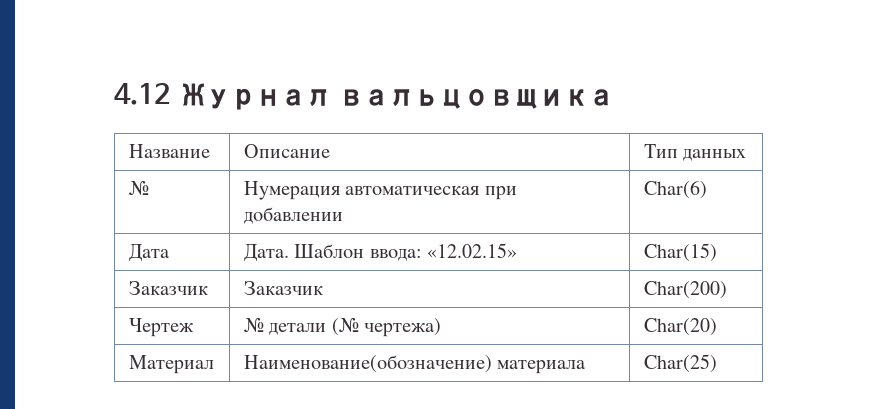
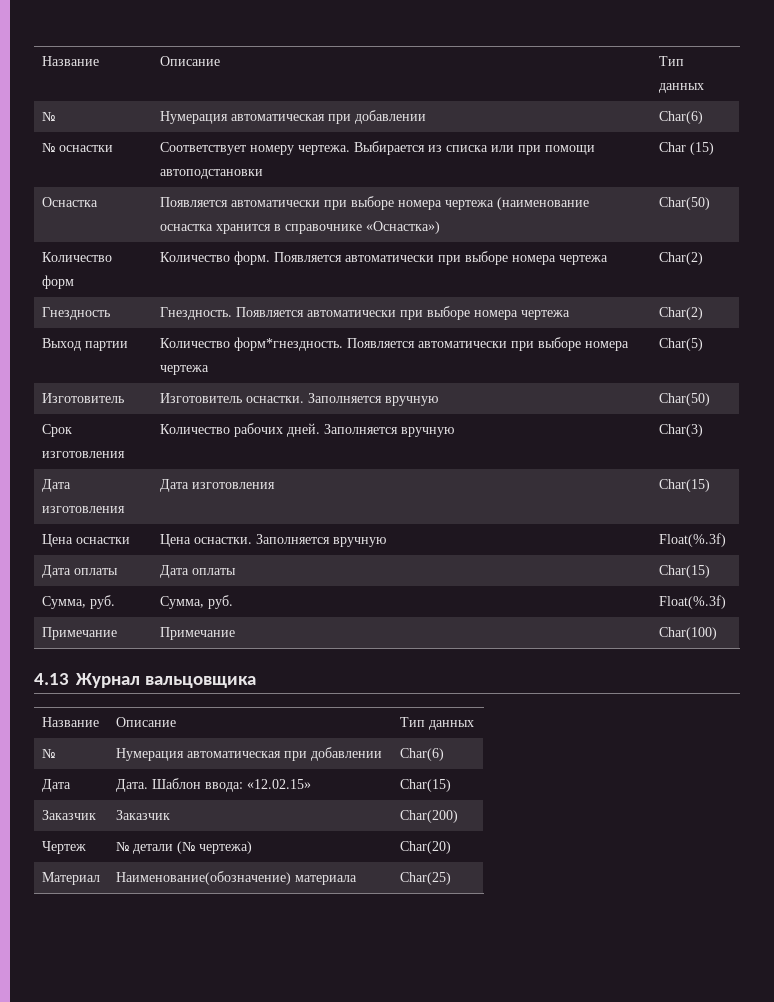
[114,83,170,105] 4.12 -> [41,56,99,66] [159,56,220,66] [658,56,684,66] [658,83,704,93] [41,112,55,121] [159,110,426,124] [658,111,703,124] [41,143,113,152] [159,141,595,155] [159,169,263,179] [658,142,714,155] [41,197,98,207] [159,196,589,210] [159,221,440,234] [658,197,710,210] [41,252,112,262] [41,275,74,289] [159,251,608,265] [658,252,703,265] [41,307,110,320] [159,306,570,320] [658,307,703,320] [41,338,128,351] [159,337,629,351] [159,365,209,375] [658,338,703,351] [41,393,124,403] [159,393,438,406] [658,393,710,406] [41,424,72,437] [41,451,125,458] [159,423,454,437] [658,424,703,437] [41,479,71,492] [41,506,125,513] [159,479,275,492] [658,479,710,492] [41,534,130,547] [159,534,386,547] [658,533,726,547] [41,565,118,578] [159,565,236,578] [658,565,710,578] [41,595,115,609] [159,595,233,609] [658,595,726,609] [41,627,117,640] [159,627,235,640] [658,627,717,640] [34,673,69,685] Название | Описание | Тип данных // № | Нумерация автоматическая при добавлении | Char(6) // № оснастки | Соответствует номеру чертежа. Выбирается из списка или при помощи автоподстановки | Char (15) // Оснастка | Появляется автоматически при выборе номера чертежа (наименование оснастка хранится в справочнике «Оснастка») | Char(50) // Количество форм | Количество форм. Появляется автоматически при выборе номера чертежа | Char(2) // Гнездность | Гнездность. Появляется автоматически при выборе номера чертежа | Char(2) // Выход партии | Количество форм*гнездность. Появляется автоматически при выборе номера чертежа | Char(5) // Изготовитель | Изготовитель оснастки. Заполняется вручную | Char(50) // Срок изготовления | Количество рабочих дней. Заполняется вручную | Char(3) // Дата изготовления | Дата изготовления | Char(15) // Цена оснастки | Цена оснастки. Заполняется вручную | Float(%.3f) // Дата оплаты | Дата оплаты | Char(15) // Сумма, руб. | Сумма, руб. | Float(%.3f) // Примечание | Примечание | Char(100) // 4.13

